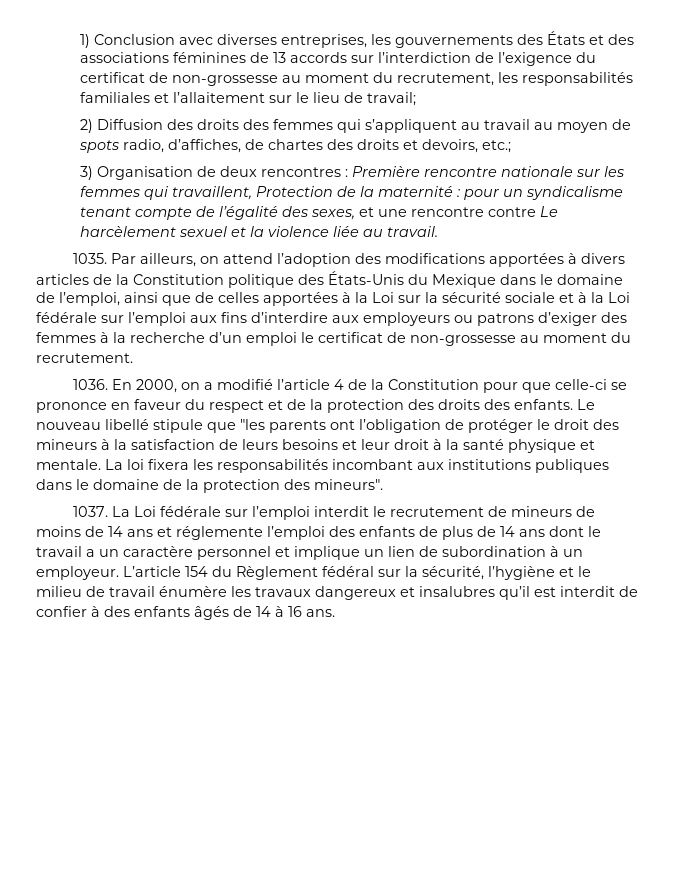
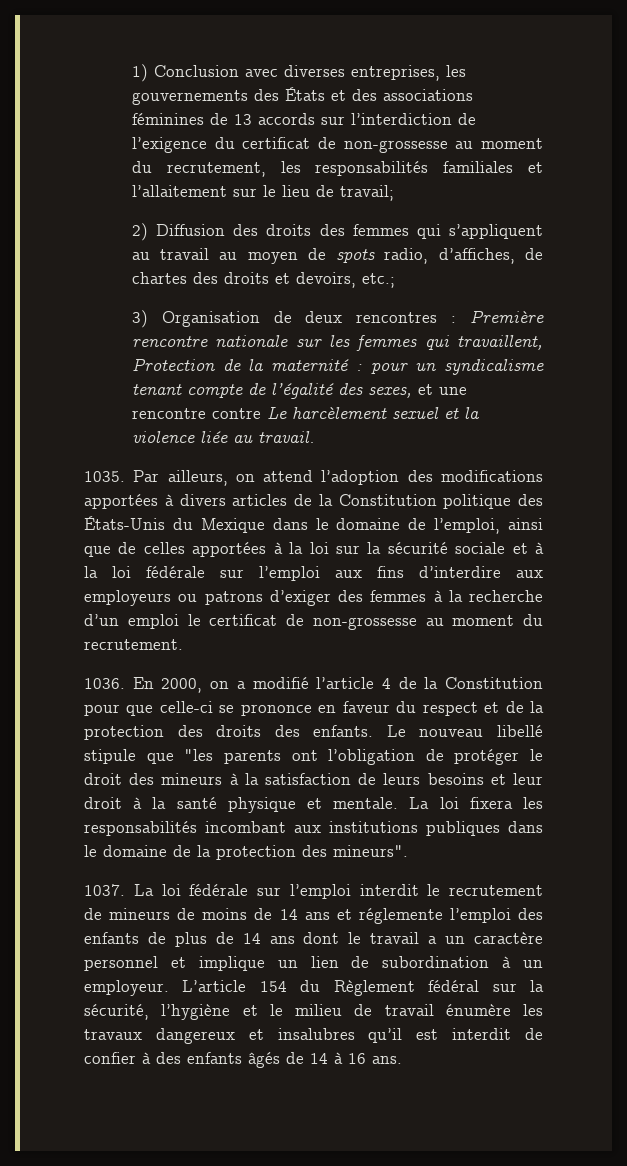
[372,292,394,303] Loi -> [309,542,329,554] loi
[608,292,630,303] Loi -> [112,566,131,578] loi
[133,506,156,517] Loi -> [161,884,181,896] loi

